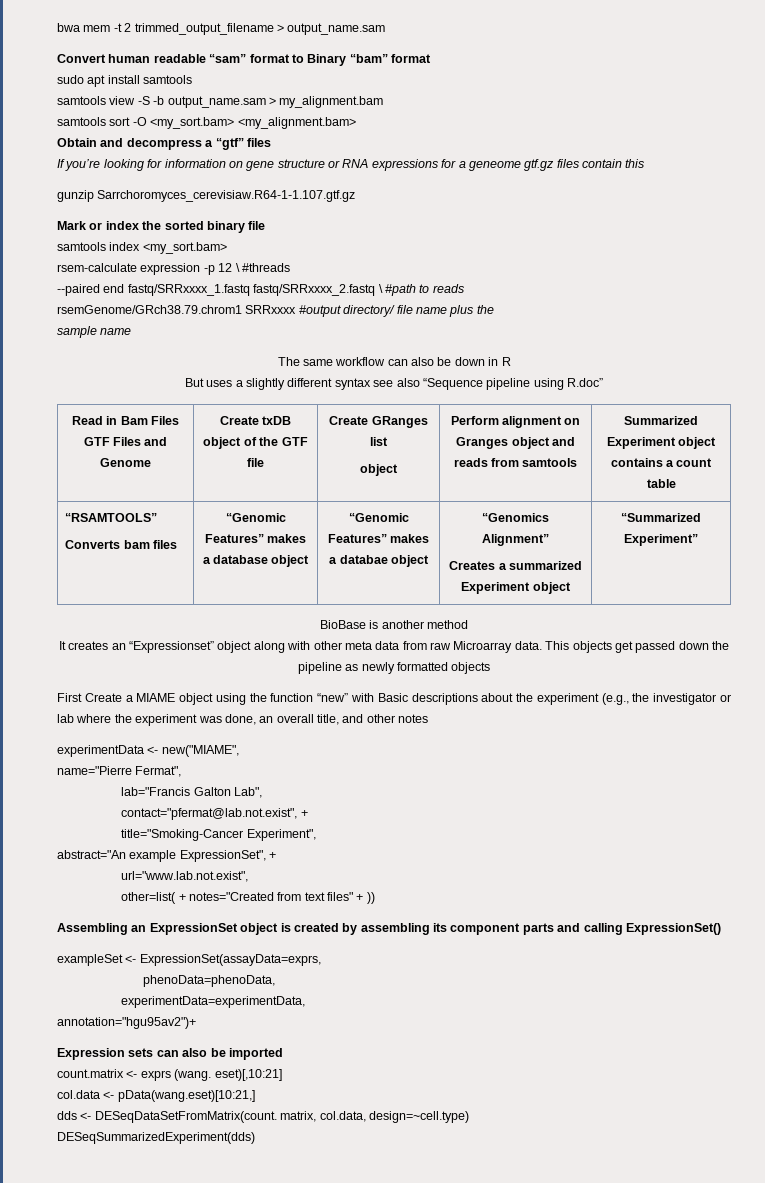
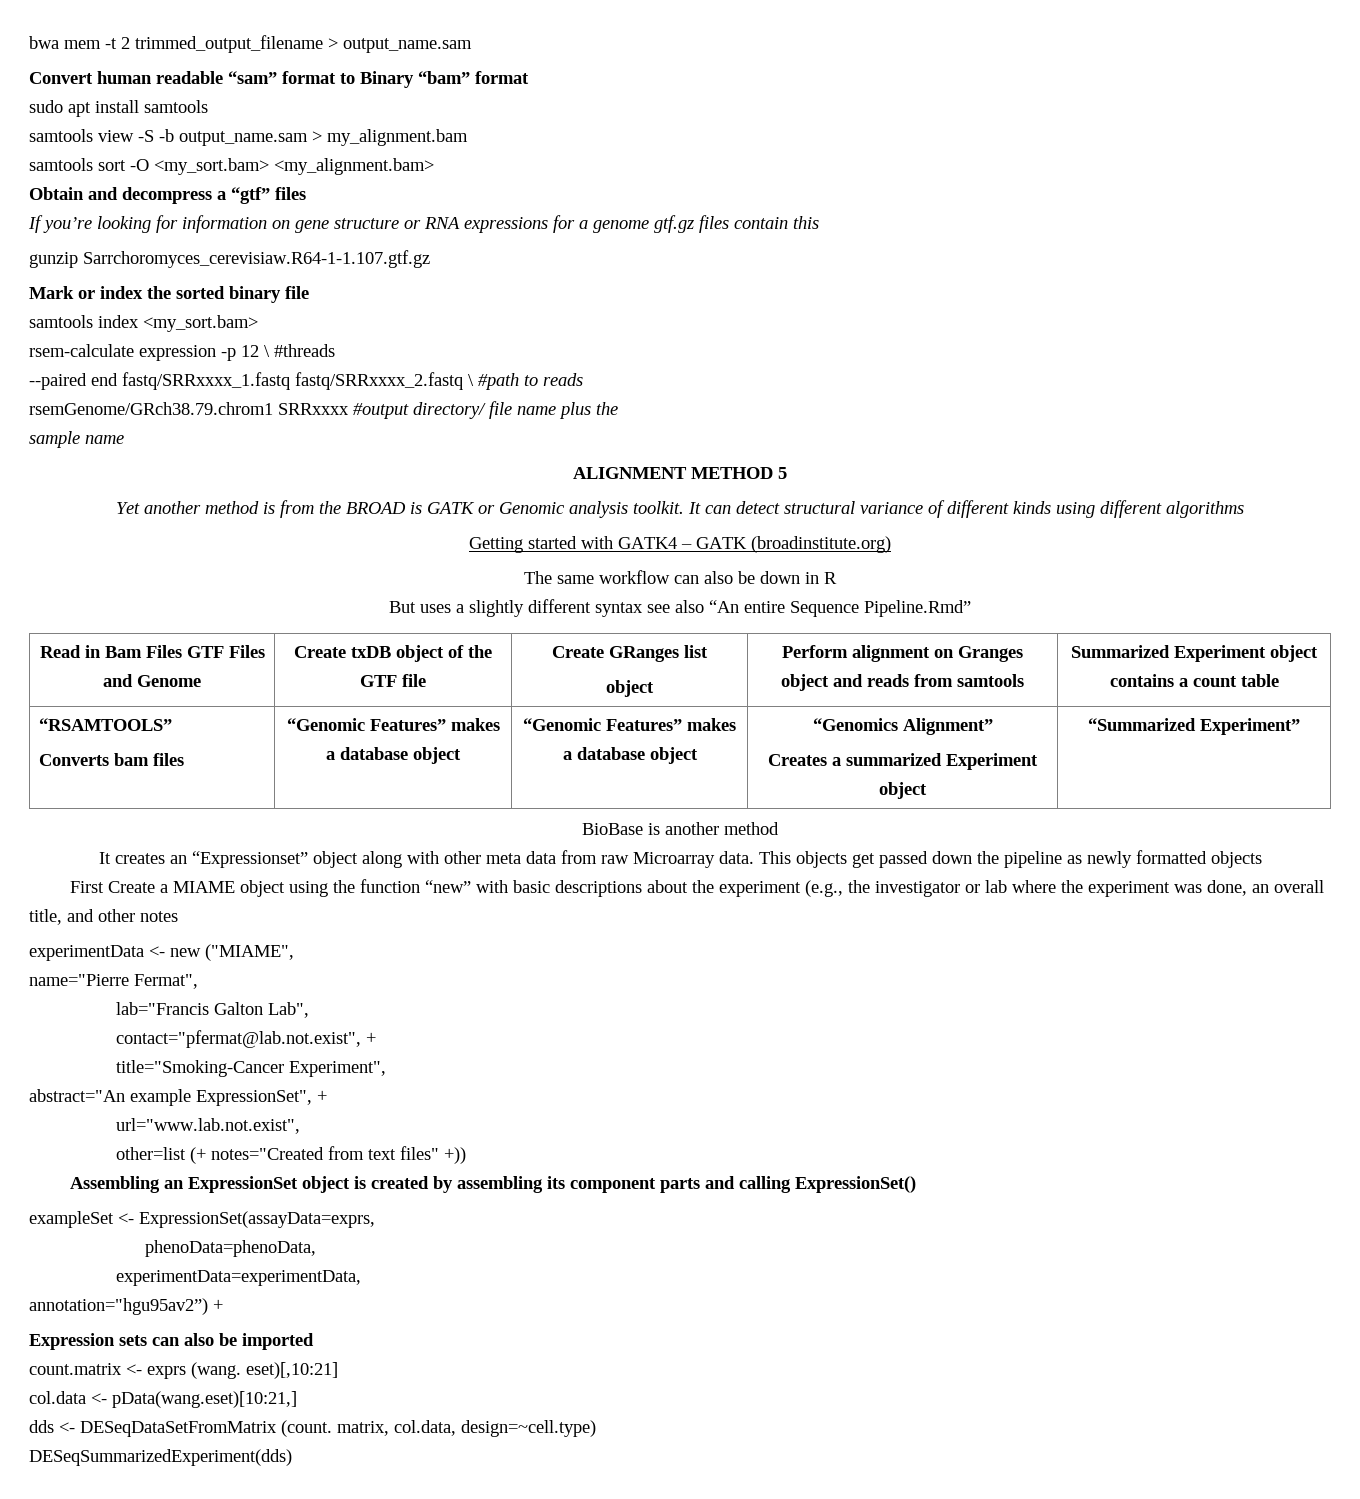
[468,161,521,171] geneome -> [593,220,649,233] genome
(132, 331) none -> [573,467,787,479] [116,500,1244,518] [469,536,891,553] // ALIGNMENT METHOD 5 // Yet another method is from the BROAD is GATK or Genomic analysis toolkit. It can detect structural variance of different kinds using different algorithms // Getting started with GATK4 – GATK (broadinstitute.org)
[422,378,604,390] “Sequence pipeline using R.doc” -> [709,600,971,617] “An entire Sequence Pipeline.Rmd”
[339,555,388,564] databae -> [576,747,645,760] database
[377,693,408,702] Basic -> [513,880,551,893] basic
[161,745,239,757] new("MIAME", -> [170,944,294,961] new ("MIAME",
[121,892,186,904] other=list( + -> [115,1147,206,1164] other=list (+
[356,892,375,904] + )) -> [443,1147,466,1164] +))
[57,1017,196,1029] annotation="hgu95av2")+ -> [29,1298,223,1315] annotation="hgu95av2”) +
[94,1111,277,1123] DESeqDataSetFromMatrix(count. -> [80,1420,332,1437] DESeqDataSetFromMatrix (count.

